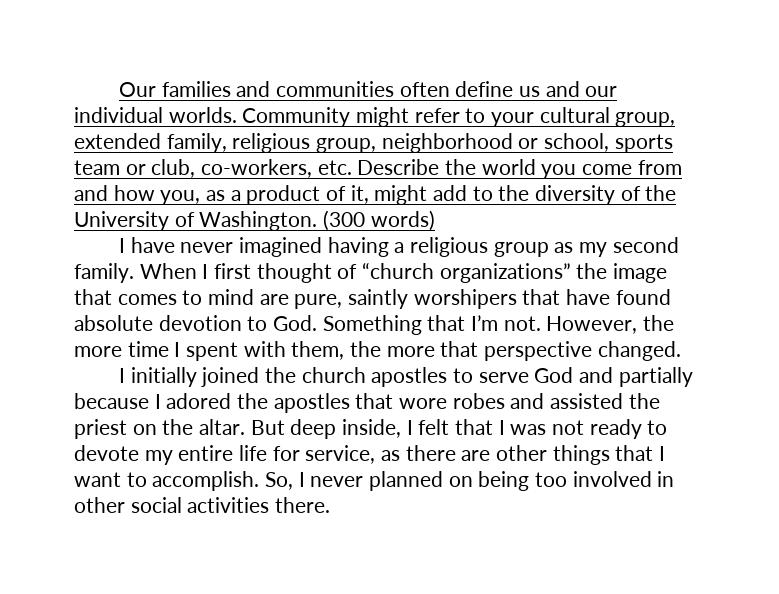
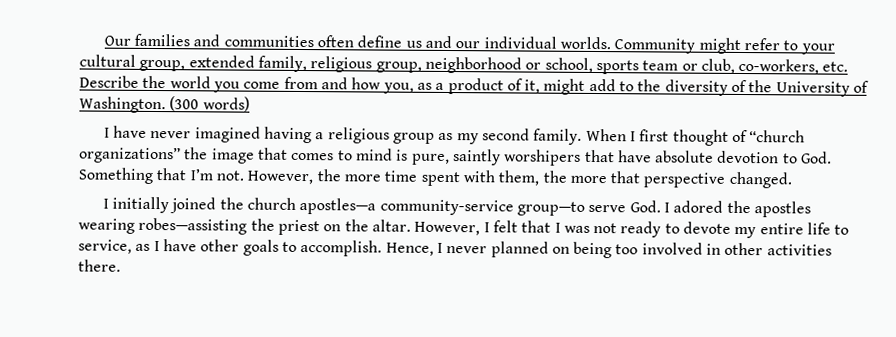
[259,294,289,305] are -> [396,149,409,161] is
[615,289,671,305] found -> (652, 156) none
[174,342,181,357] I -> (418, 176) none
[371,367,693,387] [74,393,624,413] apostles to serve God and partially because I adored the apostles that wore robes and assisted -> [299,197,811,218] [78,217,248,235] apostles—a community-service group—to serve God. I adored the apostles wearing robes—assisting
[250,419,402,439] But deep inside, -> [414,221,481,236] However,
[272,446,300,461] for -> [834,224,850,235] to
[405,445,666,465] [74,472,121,487] there are other things that I want -> [153,239,279,256] I have other goals
[265,472,294,490] So, -> [385,242,434,256] Hence,
[130,497,182,513] social -> (764, 249) none

